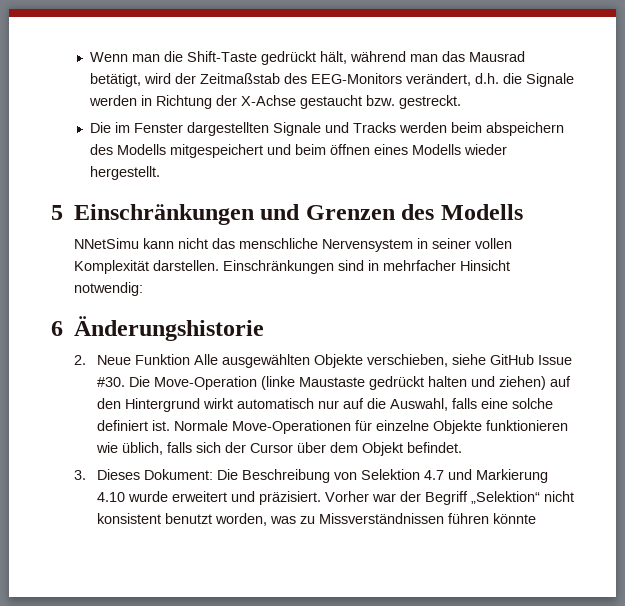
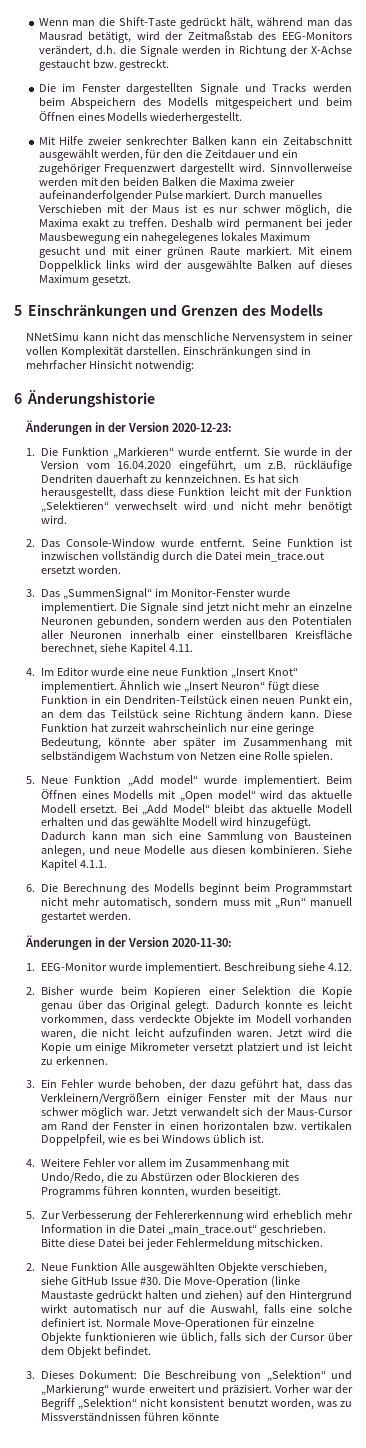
[485,122,564,136] abspeichern -> [71,97,137,109] Abspeichern
[329,144,507,155] [89,166,160,180] öffnen eines Modells wieder hergestellt. -> [38,111,243,124] [38,136,352,145] [38,149,299,161] [38,163,352,175] [38,177,296,186] [38,190,323,202] [38,204,352,216] [38,218,354,230] [38,232,311,244] [38,246,353,258] [38,260,352,272] [38,274,131,286] Öffnen eines Modells wiederhergestellt. // Mit Hilfe zweier senkrechter Balken kann ein Zeitabschnitt ausgewählt werden, für den die Zeitdauer und ein zugehöriger Frequenzwert dargestellt wird. Sinnvollerweise werden mit den beiden Balken die Maxima zweier aufeinanderfolgender Pulse markiert. Durch manuelles Verschieben mit der Maus ist es nur schwer möglich, die Maxima exakt zu treffen. Deshalb wird permanent bei jeder Mausbewegung ein nahegelegenes lokales Maximum gesucht und mit einer grünen Raute markiert. Mit einem Doppelklick links wird der ausgewählte Balken auf dieses Maximum gesetzt.
(264, 328) none -> [25,420,233,435] [26,447,353,458] [40,460,352,472] [40,474,299,483] [40,487,352,499] [40,501,352,513] [40,515,67,524] [26,538,352,547] [40,551,324,563] [40,565,121,574] [26,588,290,600] [40,602,352,614] [40,616,352,628] [40,630,352,639] [40,643,193,655] [26,667,298,678] [40,680,319,693] [40,695,352,707] [40,709,352,721] [40,723,314,735] [40,737,352,749] [40,751,333,763] [26,775,352,787] [40,789,352,802] [40,804,352,815] [40,817,311,829] [40,831,353,843] [40,845,352,857] [40,859,107,871] [26,883,352,895] [40,897,352,909] [40,911,131,923] [25,935,233,950] [26,962,352,974] [26,986,352,998] [40,1000,352,1012] [40,1014,352,1026] [40,1028,352,1040] [40,1042,352,1054] [40,1056,108,1065] [26,1079,352,1091] [40,1093,353,1105] [40,1107,354,1119] [40,1121,352,1130] [40,1134,264,1146] [26,1158,289,1170] [40,1172,299,1184] [40,1186,281,1198] [26,1210,353,1222] [40,1224,326,1236] [40,1238,323,1250] // Änderungen in der Version 2020-12-23: // 1. Die Funktion „Markieren“ wurde entfernt. Sie wurde in der Version vom 16.04.2020 eingeführt, um z.B. rückläufige Dendriten dauerhaft zu kennzeichnen. Es hat sich herausgestellt, dass diese Funktion leicht mit der Funktion „Selektieren“ verwechselt wird und nicht mehr benötigt wird. // 2. Das Console-Window wurde entfernt. Seine Funktion ist inzwischen vollständig durch die Datei mein_trace.out ersetzt worden. // 3. Das „SummenSignal“ im Monitor-Fenster wurde implementiert. Die Signale sind jetzt nicht mehr an einzelne Neuronen gebunden, sondern werden aus den Potentialen aller Neuronen innerhalb einer einstellbaren Kreisfläche berechnet, siehe Kapitel 4.11. // 4. Im Editor wurde eine neue Funktion „Insert Knot“ implementiert. Ähnlich wie „Insert Neuron“ fügt diese Funktion in ein Dendriten-Teilstück einen neuen Punkt ein, an dem das Teilstück seine Richtung ändern kann. Diese Funktion hat zurzeit wahrscheinlich nur eine geringe Bedeutung, könnte aber später im Zusammenhang mit selbständigem Wachstum von Netzen eine Rolle spielen. // 5. Neue Funktion „Add model“ wurde implementiert. Beim Öffnen eines Modells mit „Open model“ wird das aktuelle Modell ersetzt. Bei „Add Model“ bleibt das aktuelle Modell erhalten und das gewählte Modell wird hinzugefügt. Dadurch kann man sich eine Sammlung von Bausteinen anlegen, und neue Modelle aus diesen kombinieren. Siehe Kapitel 4.1.1. // 6. Die Berechnung des Modells beginnt beim Programmstart nicht mehr automatisch, sondern muss mit „Run“ manuell gestartet werden. // Änderungen in der Version 2020-11-30: // 1. EEG-Monitor wurde implementiert. Beschreibung siehe 4.12. // 2. Bisher wurde beim Kopieren einer Selektion die Kopie genau über das Original gelegt. Dadurch konnte es leicht vorkommen, dass verdeckte Objekte im Modell vorhanden waren, die nicht leicht aufzufinden waren. Jetzt wird die Kopie um einige Mikrometer versetzt platziert und ist leicht zu erkennen. // 3. Ein Fehler wurde behoben, der dazu geführt hat, dass das Verkleinern/Vergrößern einiger Fenster mit der Maus nur schwer möglich war. Jetzt verwandelt sich der Maus-Cursor am Rand der Fenster in einen horizontalen bzw. vertikalen Doppelpfeil, wie es bei Windows üblich ist. // 4. Weitere Fehler vor allem im Zusammenhang mit Undo/Redo, die zu Abstürzen oder Blockieren des Programms führen konnten, wurden beseitigt. // 5. Zur Verbesserung der Fehlererkennung wird erheblich mehr Information in die Datei „main_trace.out“ geschrieben. Bitte diese Datei bei jeder Fehlermeldung mitschicken.
[360,469,548,483] [96,492,125,502] Selektion 4.7 und Markierung 4.10 -> [266,1370,352,1381] [40,1384,109,1396] „Selektion“ und „Markierung“

